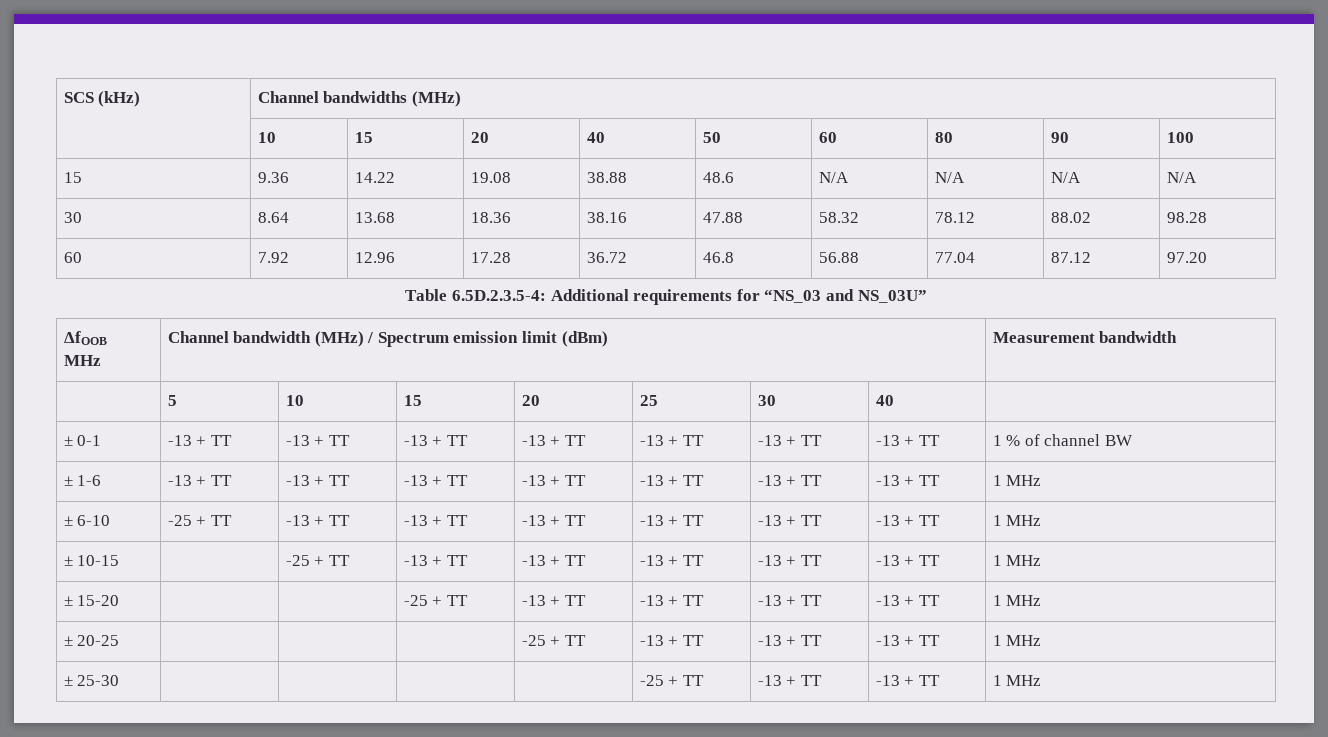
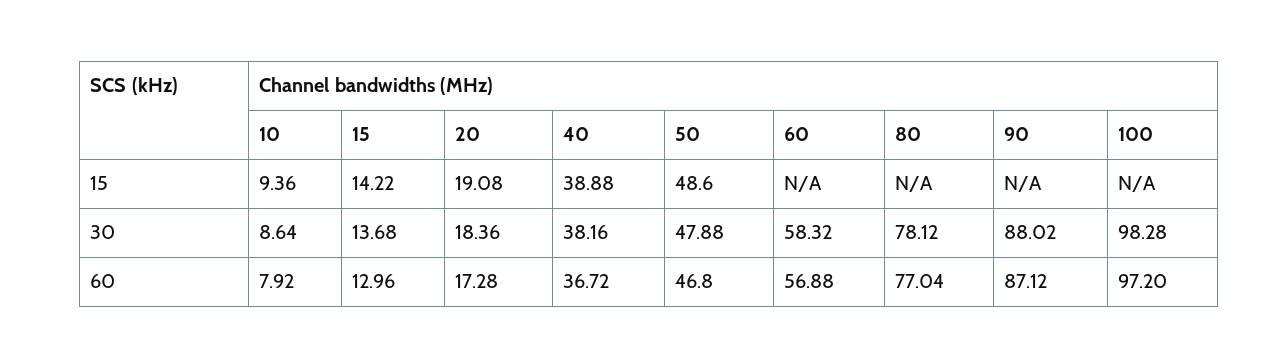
[405,289,927,305] [63,331,107,345] [63,355,101,366] [167,331,608,347] [992,331,1178,343] [167,395,177,406] [285,395,304,406] [403,395,422,406] [521,395,540,406] [639,395,658,406] [757,395,776,406] [875,395,894,406] [63,435,102,446] [167,435,232,446] [285,435,350,446] [403,435,468,446] [521,435,586,446] [639,435,704,446] [757,435,822,446] [875,435,940,446] [992,434,1133,446] [63,475,102,486] [167,475,232,486] [285,475,350,486] [403,475,468,486] [521,475,586,486] [639,475,704,486] [757,475,822,486] [875,475,940,486] [992,475,1042,486] [63,515,111,526] [167,515,232,526] [285,515,350,526] [403,515,468,526] [521,515,586,526] [639,515,704,526] [757,515,822,526] [875,515,940,526] [992,515,1042,526] [63,555,120,566] [285,555,350,566] [403,555,468,566] [521,555,586,566] [639,555,704,566] [757,555,822,566] [875,555,940,566] [992,555,1042,566] [63,595,120,606] [403,595,468,606] [521,595,586,606] [639,595,704,606] [757,595,822,606] [875,595,940,606] [992,595,1042,606] [63,635,120,646] [521,635,586,646] [639,635,704,646] [757,635,822,646] [875,635,940,646] [992,635,1042,646] [63,675,120,686] [639,675,704,686] [757,675,822,686] [875,675,940,686] [992,675,1042,686] // Table 6.5D.2.3.5-4: Additional requirements for “NS_03 and NS_03U” // ΔfOOB // MHz | Channel bandwidth (MHz) / Spectrum emission limit (dBm) | Measurement bandwidth // | 5 | 10 | 15 | 20 | 25 | 30 | 40 | // ± 0-1 | -13 + TT | -13 + TT | -13 + TT | -13 + TT | -13 + TT | -13 + TT | -13 + TT | 1 % of channel BW // ± 1-6 | -13 + TT | -13 + TT | -13 + TT | -13 + TT | -13 + TT | -13 + TT | -13 + TT | 1 MHz // ± 6-10 | -25 + TT | -13 + TT | -13 + TT | -13 + TT | -13 + TT | -13 + TT | -13 + TT | 1 MHz // ± 10-15 | | -25 + TT | -13 + TT | -13 + TT | -13 + TT | -13 + TT | -13 + TT | 1 MHz // ± 15-20 | | | -25 + TT | -13 + TT | -13 + TT | -13 + TT | -13 + TT | 1 MHz // ± 20-25 | | | | -25 + TT | -13 + TT | -13 + TT | -13 + TT | 1 MHz // ± 25-30 | | | | | -25 + TT | -13 + TT | -13 + TT | 1 MHz -> (1168, 281) none

